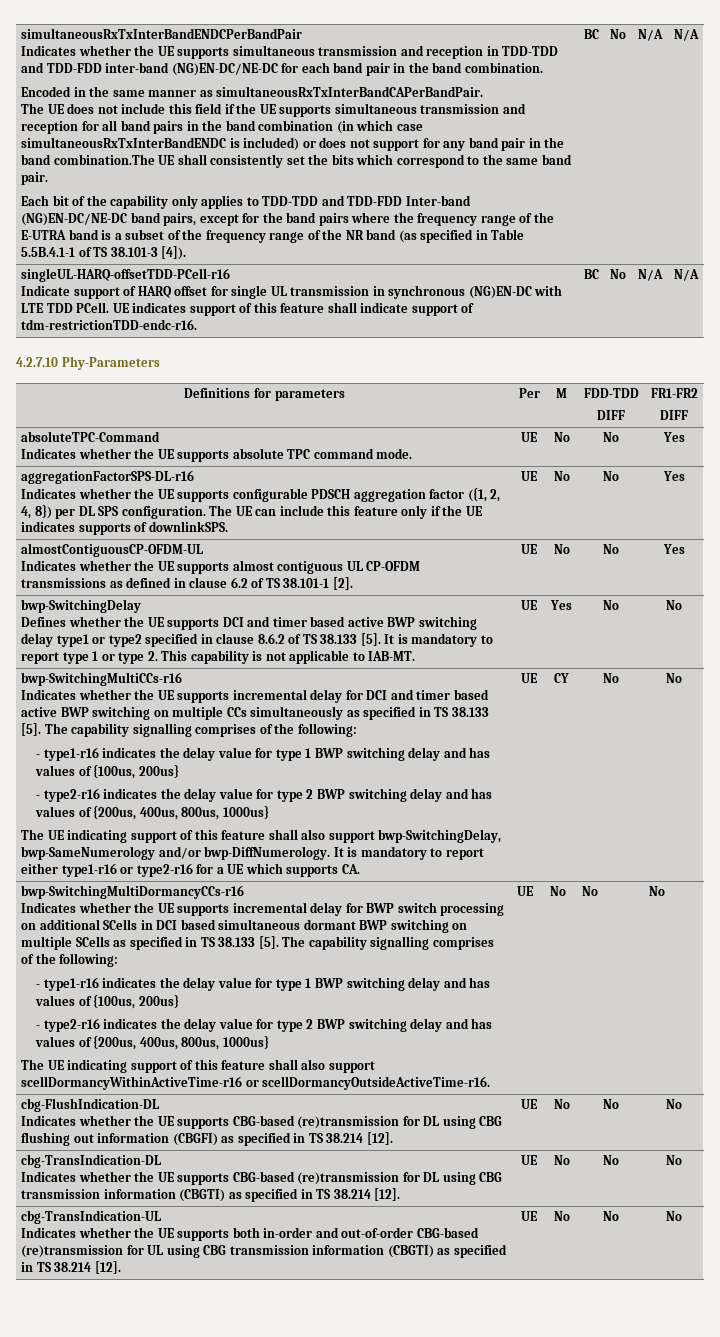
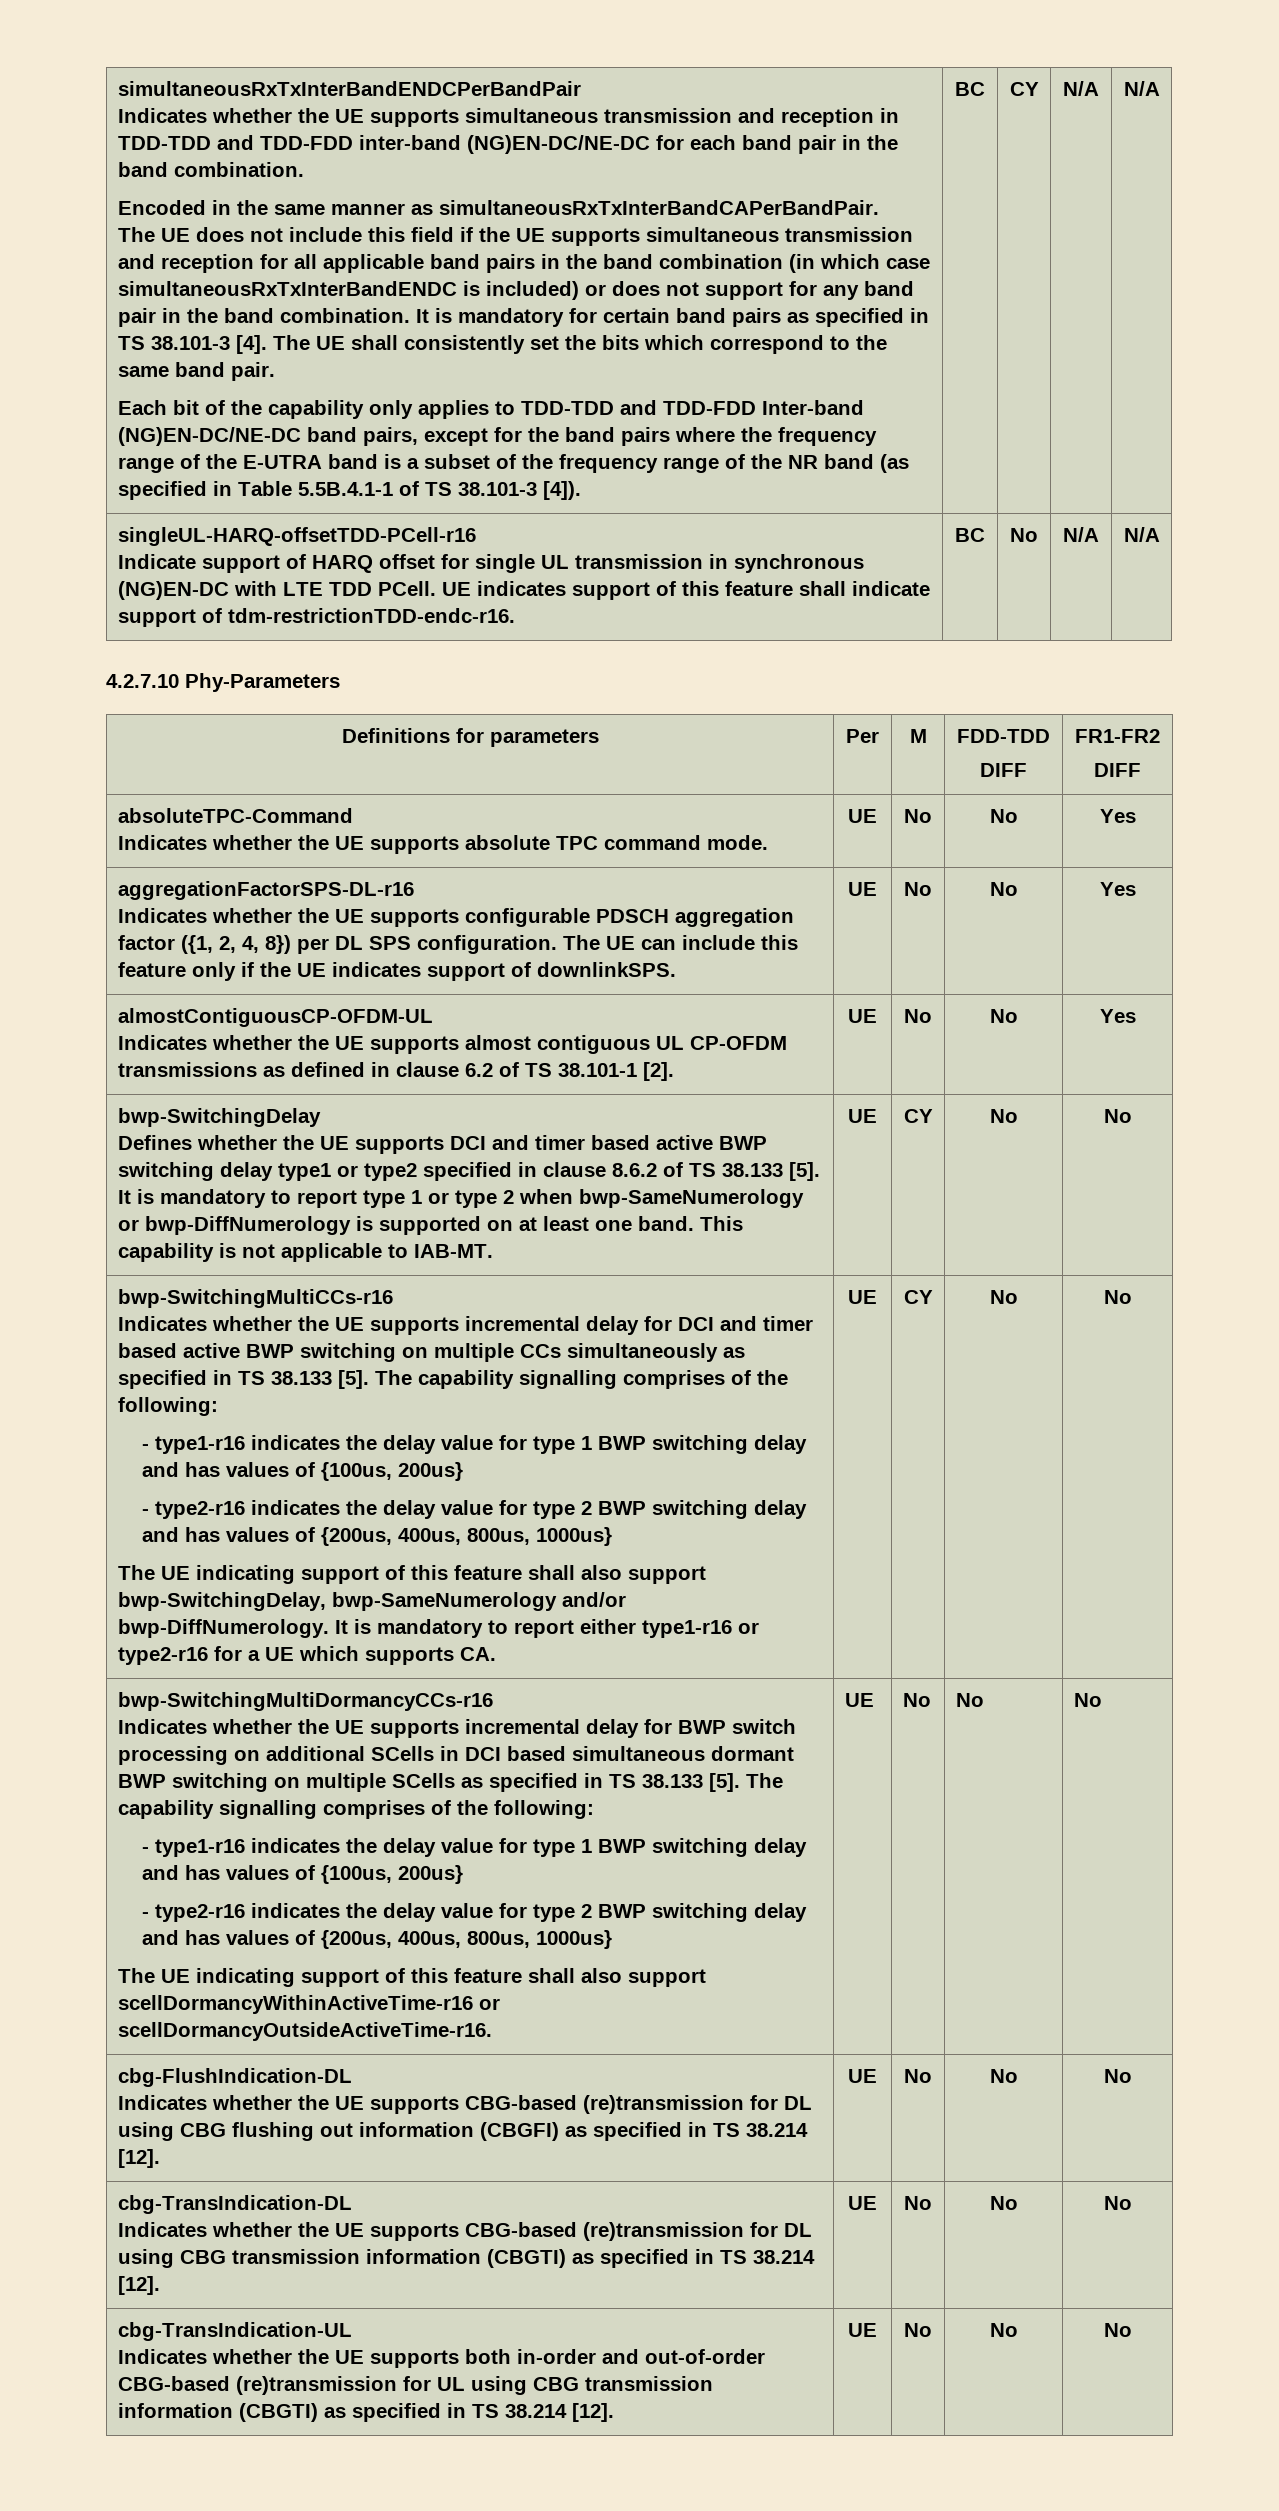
(118, 125) none -> [322,254,424,273] applicable
[53,154,155,165] combination.The -> [279,308,929,327] [117,335,310,354] combination. It is mandatory for certain band pairs as specified in TS 38.101-3 [4]. The
[610,29,626,39] No -> [1009,82,1039,96] CY
[78,523,131,535] supports -> [426,963,505,981] support
[147,651,158,661] 2. -> [502,1189,804,1208] [117,1216,694,1235] 2 when bwp-SameNumerology or bwp-DiffNumerology is supported on at least one band.
[550,600,572,610] Yes -> [903,1109,933,1123] CY

